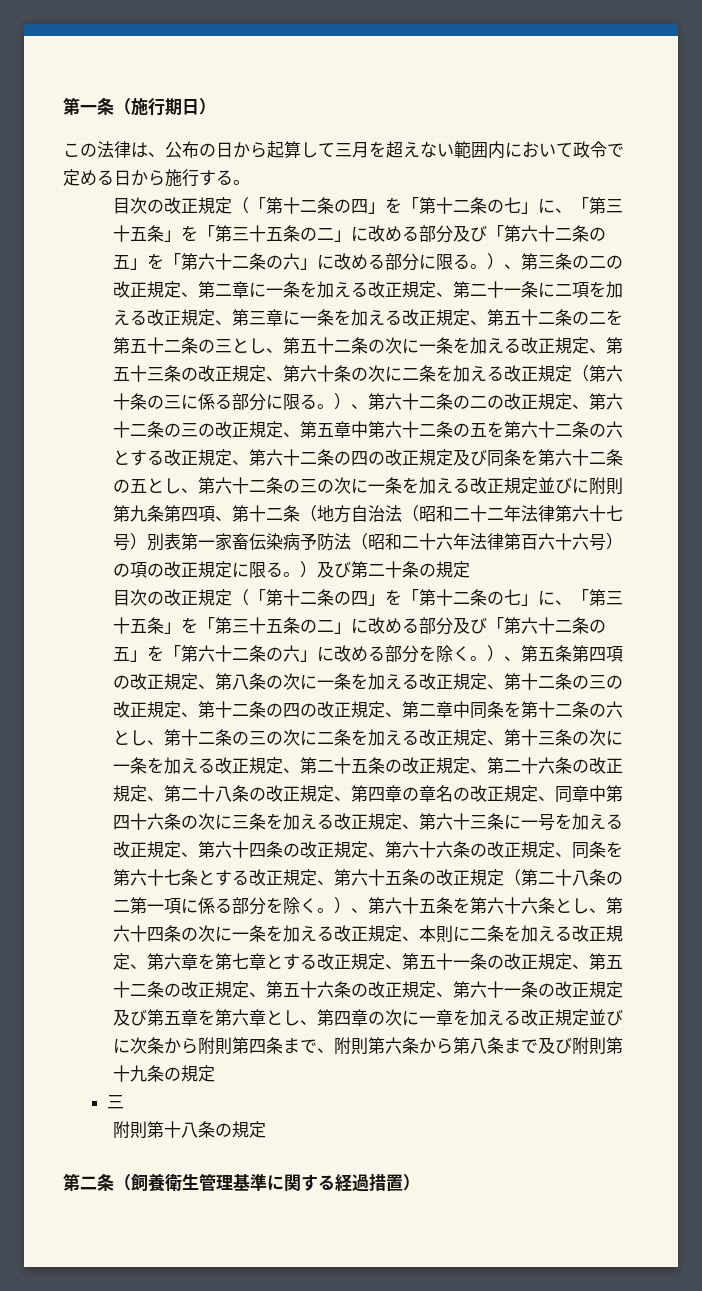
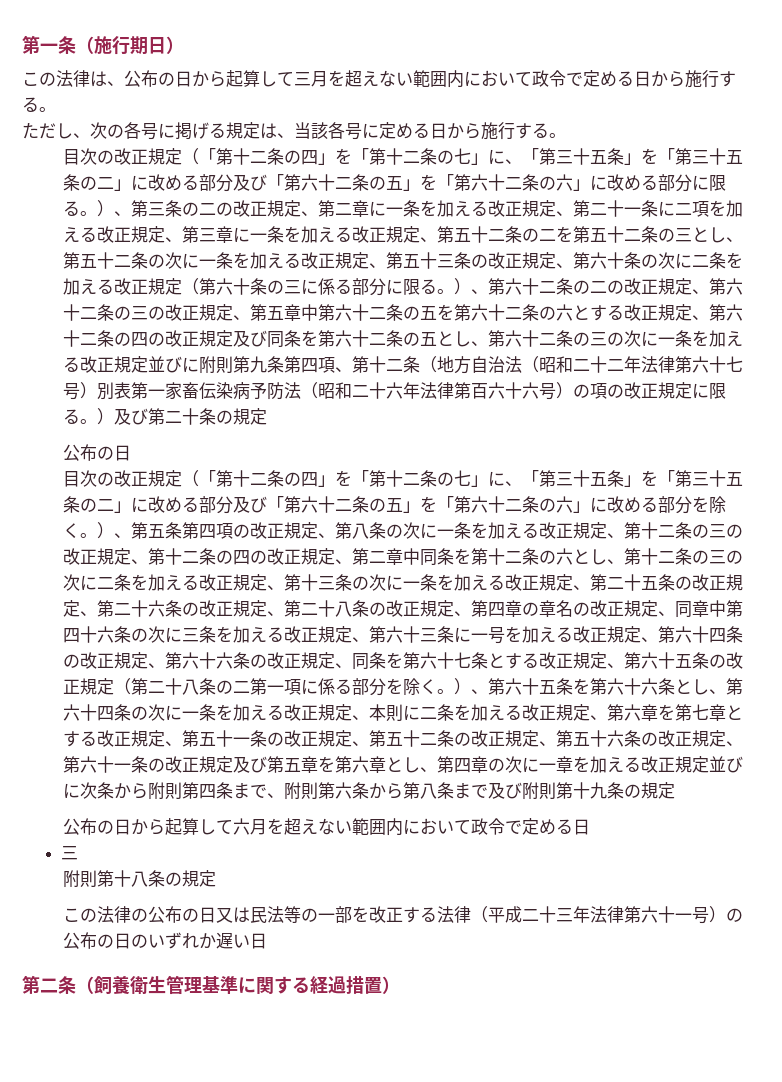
(250, 182) none -> [22,122,566,140] // ただし、次の各号に掲げる規定は、当該各号に定める日から施行する。
(471, 569) none -> [63,444,132,461] // 公布の日
(216, 1073) none -> [63,818,591,836] // 公布の日から起算して六月を超えない範囲内において政令で定める日
(267, 1129) none -> [63,906,744,924] [63,932,268,949] // この法律の公布の日又は民法等の一部を改正する法律（平成二十三年法律第六十一号）の公布の日のいずれか遅い日

